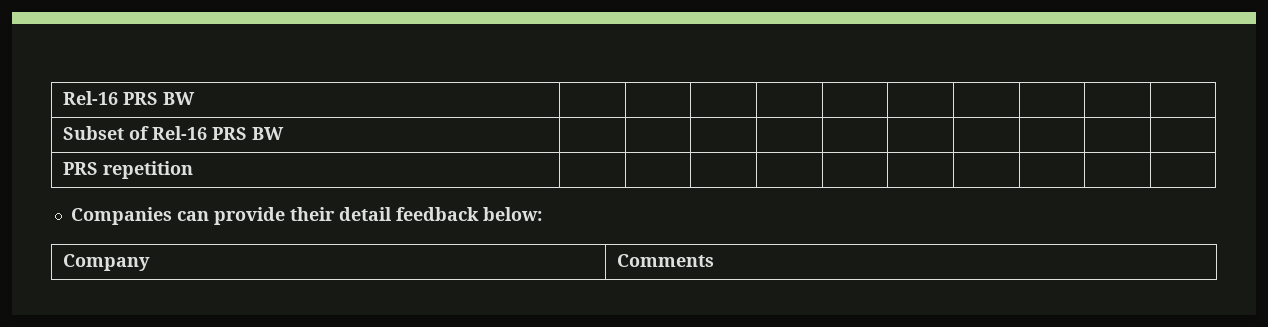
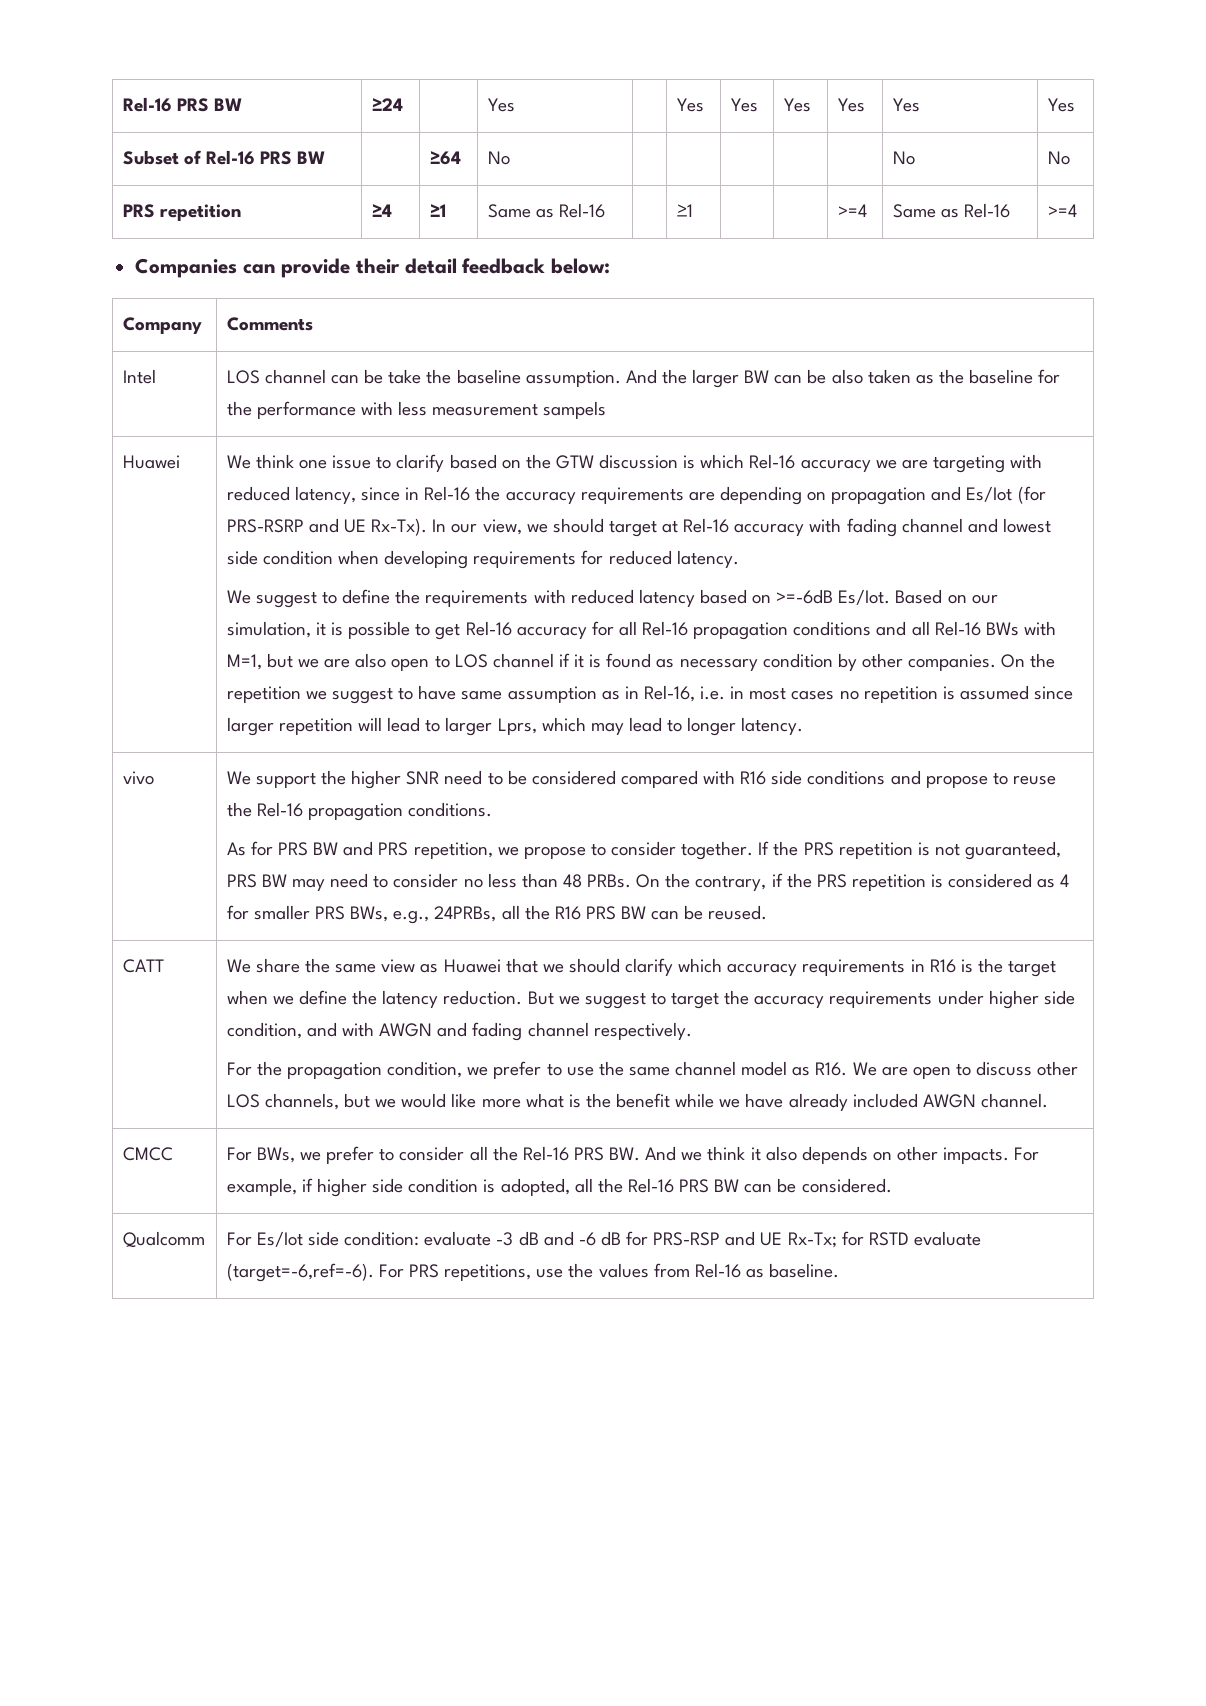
[62,91,195,105] Rel-16 PRS BW | | | | | | | | | | -> [122,97,242,112] [371,98,403,111] [487,98,515,112] [676,98,704,112] [730,98,758,112] [783,98,811,112] [837,98,865,112] [892,98,920,112] [1047,98,1075,112] Rel-16 PRS BW | ≥24 | | Yes | | Yes | Yes | Yes | Yes | Yes | Yes
[62,161,193,179] | | | | | | | | // PRS repetition | | | | | | | | | | -> [429,151,461,165] [487,151,510,165] [892,151,915,165] [1047,151,1070,165] [122,204,241,221] [371,204,392,217] [429,204,446,217] [487,203,605,218] [676,204,693,217] [837,204,867,217] [892,203,1010,218] [1047,204,1077,217] ≥64 | No | | | | | | No | No // PRS repetition | ≥4 | ≥1 | Same as Rel-16 | | ≥1 | | | >=4 | Same as Rel-16 | >=4
(714, 260) none -> [122,369,156,384] [226,369,1061,388] [226,401,607,419] [122,455,180,469] [226,454,1043,473] [226,486,1046,505] [226,518,1051,537] [226,550,739,569] [226,589,998,608] [226,621,1056,640] [226,653,1056,671] [226,685,1074,704] [226,717,804,736] [122,771,154,785] [226,770,1056,789] [226,802,493,821] [226,841,1062,860] [226,873,1070,891] [226,905,768,924] [122,959,164,973] [226,958,1057,977] [226,990,1075,1009] [226,1022,692,1041] [226,1061,1079,1080] [226,1093,1048,1111] [122,1147,173,1161] [226,1146,1040,1164] [226,1178,892,1197] [122,1231,205,1248] [226,1231,981,1248] [226,1263,840,1282] // Intel | LOS channel can be take the baseline assumption. And the larger BW can be also taken as the baseline for the performance with less measurement sampels // Huawei | We think one issue to clarify based on the GTW discussion is which Rel-16 accuracy we are targeting with reduced latency, since in Rel-16 the accuracy requirements are depending on propagation and Es/Iot (for PRS-RSRP and UE Rx-Tx). In our view, we should target at Rel-16 accuracy with fading channel and lowest side condition when developing requirements for reduced latency. // We suggest to define the requirements with reduced latency based on >=-6dB Es/Iot. Based on our simulation, it is possible to get Rel-16 accuracy for all Rel-16 propagation conditions and all Rel-16 BWs with M=1, but we are also open to LOS channel if it is found as necessary condition by other companies. On the repetition we suggest to have same assumption as in Rel-16, i.e. in most cases no repetition is assumed since larger repetition will lead to larger Lprs, which may lead to longer latency. // vivo | We support the higher SNR need to be considered compared with R16 side conditions and propose to reuse the Rel-16 propagation conditions. // As for PRS BW and PRS repetition, we propose to consider together. If the PRS repetition is not guaranteed, PRS BW may need to consider no less than 48 PRBs. On the contrary, if the PRS repetition is considered as 4 for smaller PRS BWs, e.g., 24PRBs, all the R16 PRS BW can be reused. // CATT | We share the same view as Huawei that we should clarify which accuracy requirements in R16 is the target when we define the latency reduction. But we suggest to target the accuracy requirements under higher side condition, and with AWGN and fading channel respectively. // For the propagation condition, we prefer to use the same channel model as R16. We are open to discuss other LOS channels, but we would like more what is the benefit while we have already included AWGN channel. // CMCC | For BWs, we prefer to consider all the Rel-16 PRS BW. And we think it also depends on other impacts. For example, if higher side condition is adopted, all the Rel-16 PRS BW can be considered. // Qualcomm | For Es/Iot side condition: evaluate -3 dB and -6 dB for PRS-RSP and UE Rx-Tx; for RSTD evaluate (target=-6,ref=-6). For PRS repetitions, use the values from Rel-16 as baseline.

